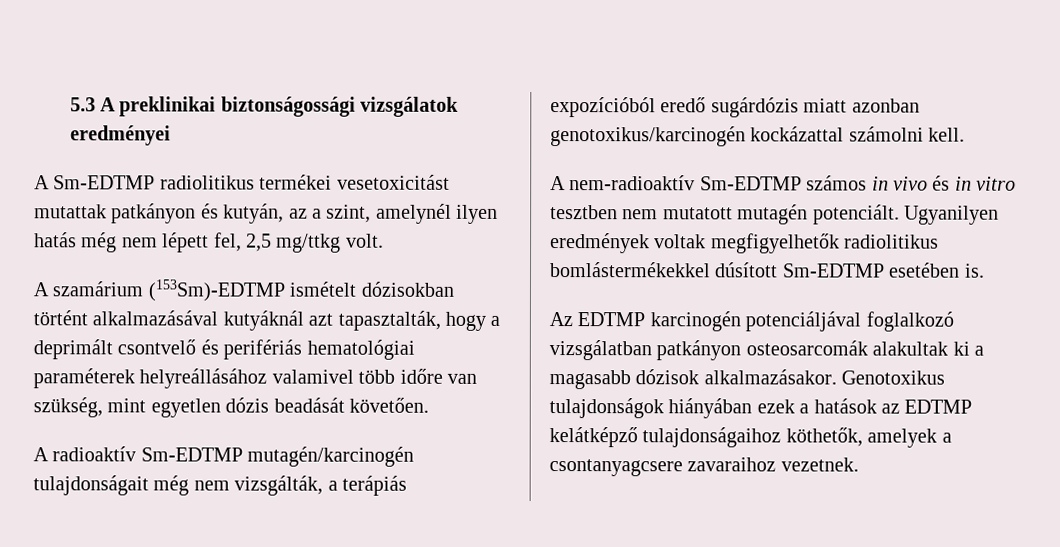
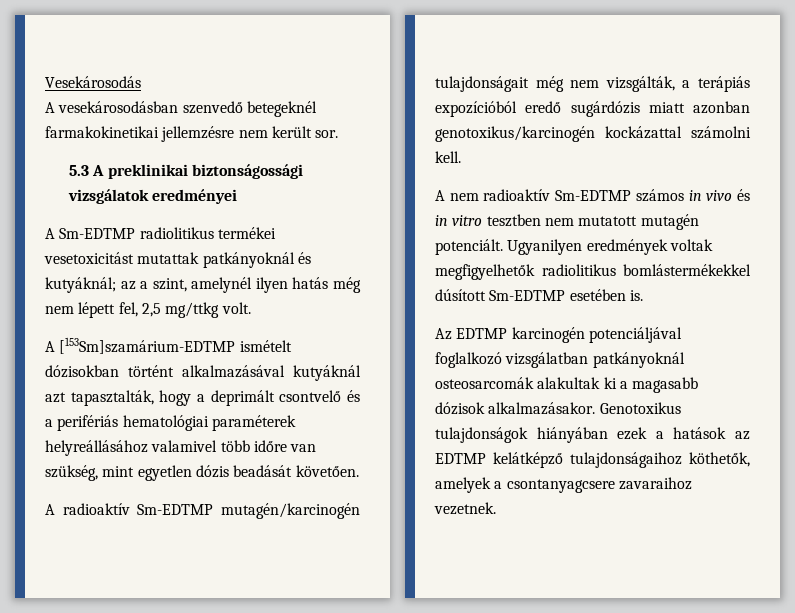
(69, 104) none -> [45,76,141,88] [45,101,317,117] [45,126,339,142] Vesekárosodás // A vesekárosodásban szenvedő betegeknél farmakokinetikai jellemzésre nem került sor. //
[111,203,285,224] patkányon és kutyán, -> [202,252,311,268] [45,277,116,293] patkányoknál és kutyáknál;
[52,279,285,302] szamárium (153Sm)-EDTMP -> [59,337,236,354] [153Sm]szamárium-EDTMP
(219, 347) none -> [45,419,53,427] a
[569,175,696,191] nem-radioaktív -> [449,189,551,201] nem radioaktív
[656,340,742,361] patkányon -> [592,352,685,368] patkányoknál

